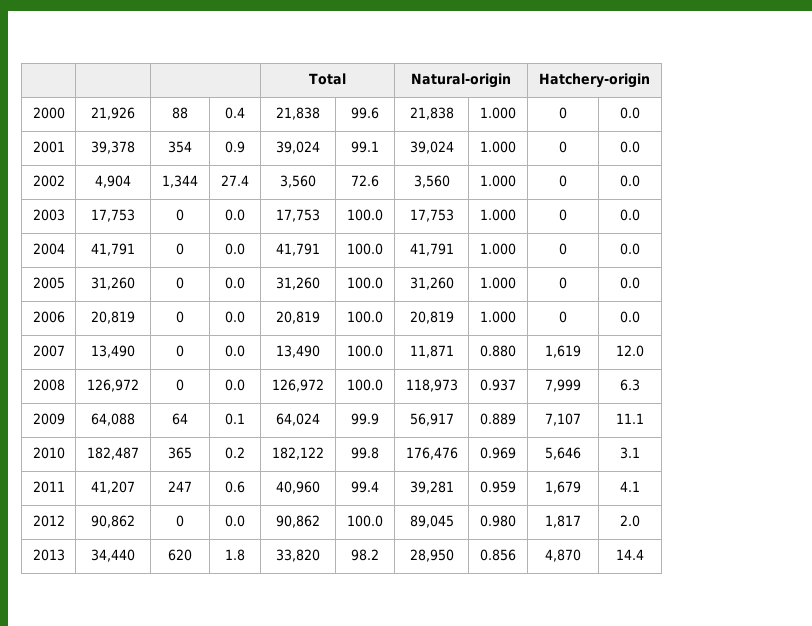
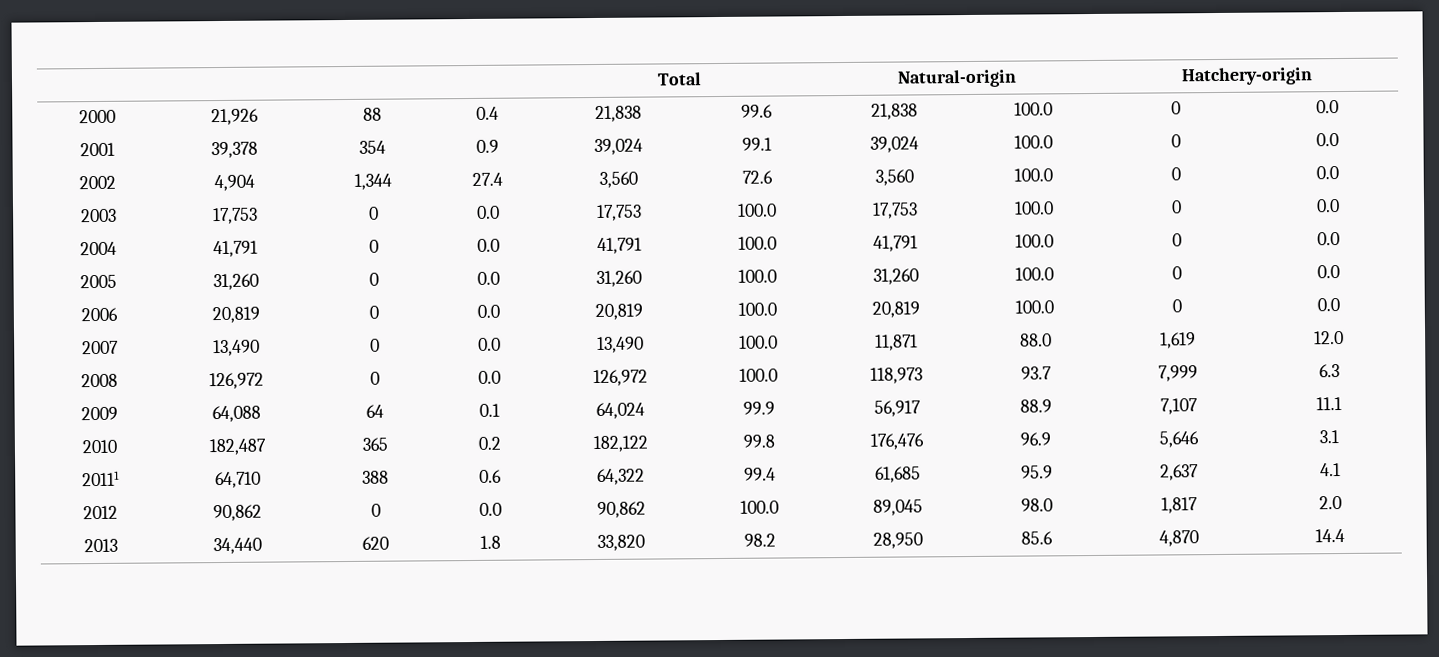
[480,107,516,119] 1.000 -> [1014,102,1053,116] 100.0
[480,141,516,153] 1.000 -> [1014,135,1053,149] 100.0
[480,175,516,187] 1.000 -> [1014,168,1053,182] 100.0
[480,209,516,221] 1.000 -> [1014,201,1054,215] 100.0
[480,243,516,255] 1.000 -> [1015,234,1054,248] 100.0
[480,277,516,289] 1.000 -> [1015,267,1054,281] 100.0
[480,311,516,323] 1.000 -> [1015,300,1054,314] 100.0
[480,345,516,357] 0.880 -> [1019,333,1052,347] 88.0
[480,379,516,391] 0.937 -> [1020,366,1052,380] 93.7
[480,413,516,425] 0.889 -> [1019,399,1052,413] 88.9
[480,447,516,459] 0.969 -> [1020,432,1051,446] 96.9
[32,481,65,493] [91,481,135,494] [168,481,192,492] 2011 | 41,207 | 247 -> [82,470,120,487] [214,471,261,489] [362,470,389,484] 20111 | 64,710 | 388
[276,481,320,494] 40,960 -> [597,468,645,485] 64,322
[409,481,454,494] [480,481,516,493] [545,481,581,494] 39,281 | 0.959 | 1,679 -> [874,466,921,483] [1020,465,1053,479] [1160,464,1199,481] 61,685 | 95.9 | 2,637
[480,515,516,527] 0.980 -> [1020,498,1053,512] 98.0
[480,549,516,561] 0.856 -> [1021,531,1053,545] 85.6

